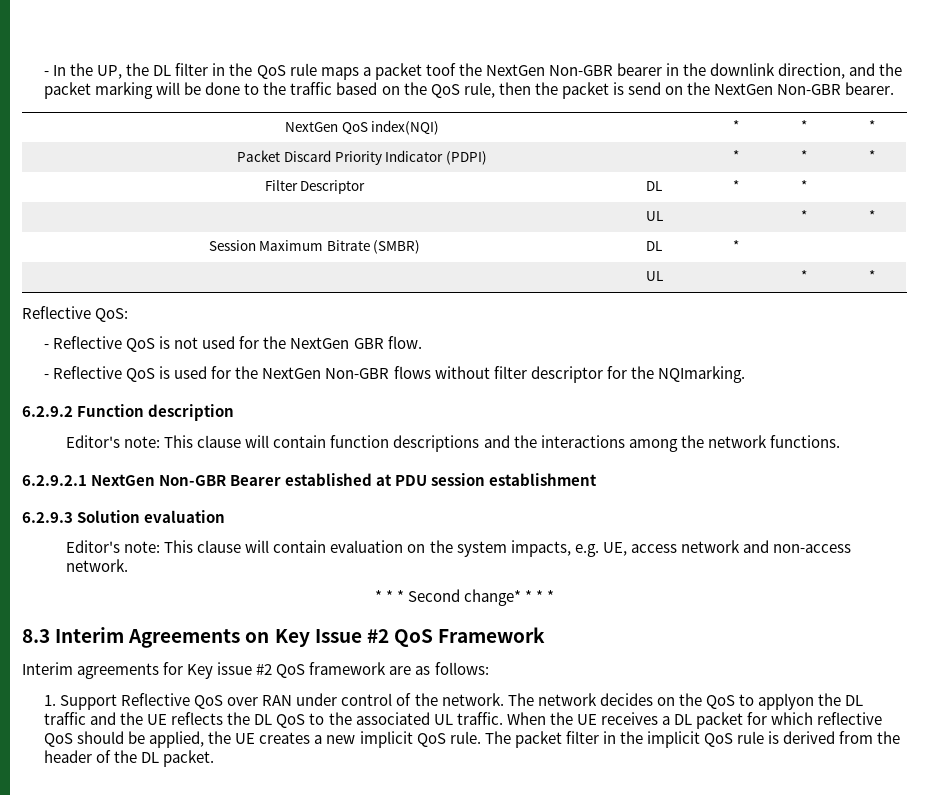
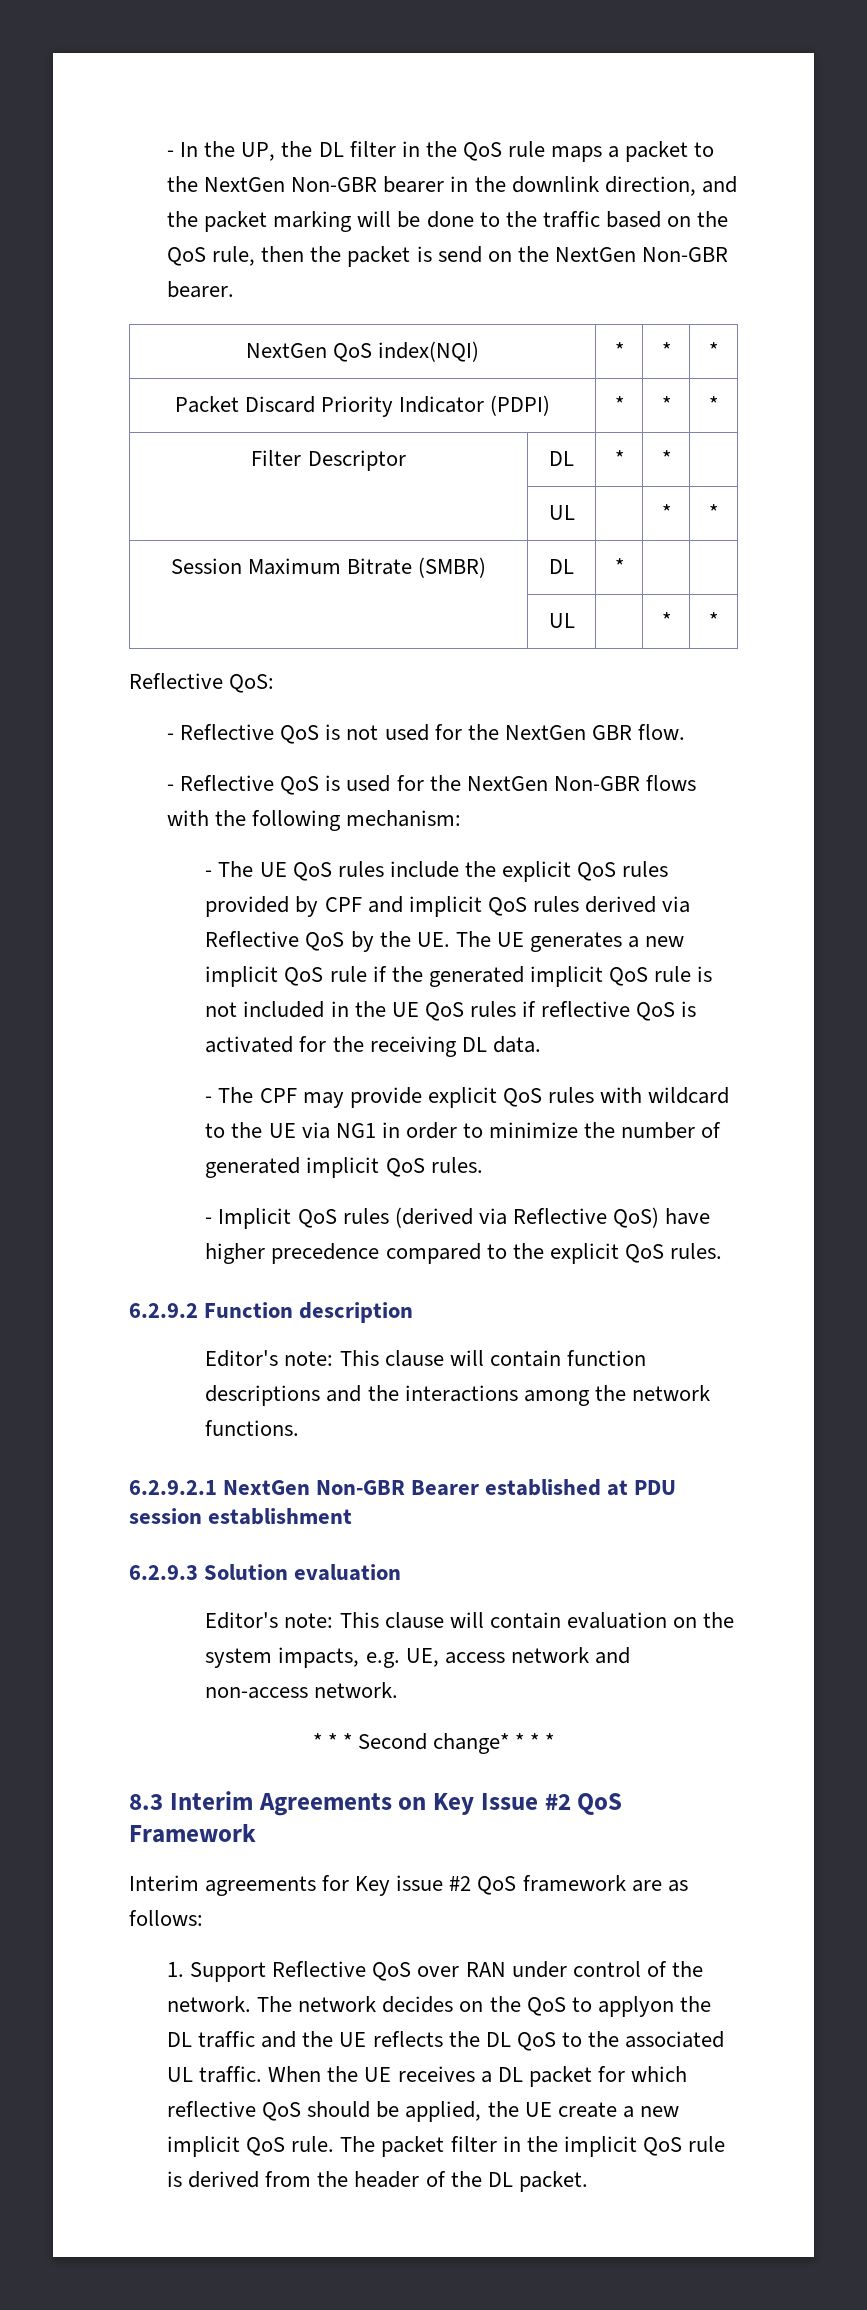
[425,63,456,76] toof -> [694,142,715,157] to
[434,366,745,383] without filter descriptor for the NQImarking. -> [167,810,462,831] [205,861,669,882] [205,896,690,917] [205,931,685,952] [205,966,713,987] [205,1001,697,1021] [205,1036,541,1057] [205,1087,730,1108] [205,1122,722,1139] [205,1157,483,1178] [205,1207,710,1229] [205,1243,722,1264] with the following mechanism: // - The UE QoS rules include the explicit QoS rules provided by CPF and implicit QoS rules derived via Reflective QoS by the UE. The UE generates a new implicit QoS rule if the generated implicit QoS rule is not included in the UE QoS rules if reflective QoS is activated for the receiving DL data. // - The CPF may provide explicit QoS rules with wildcard to the UE via NG1 in order to minimize the number of generated implicit QoS rules. // - Implicit QoS rules (derived via Reflective QoS) have higher precedence compared to the explicit QoS rules.
[259,732,311,744] creates -> [557,2102,617,2118] create

